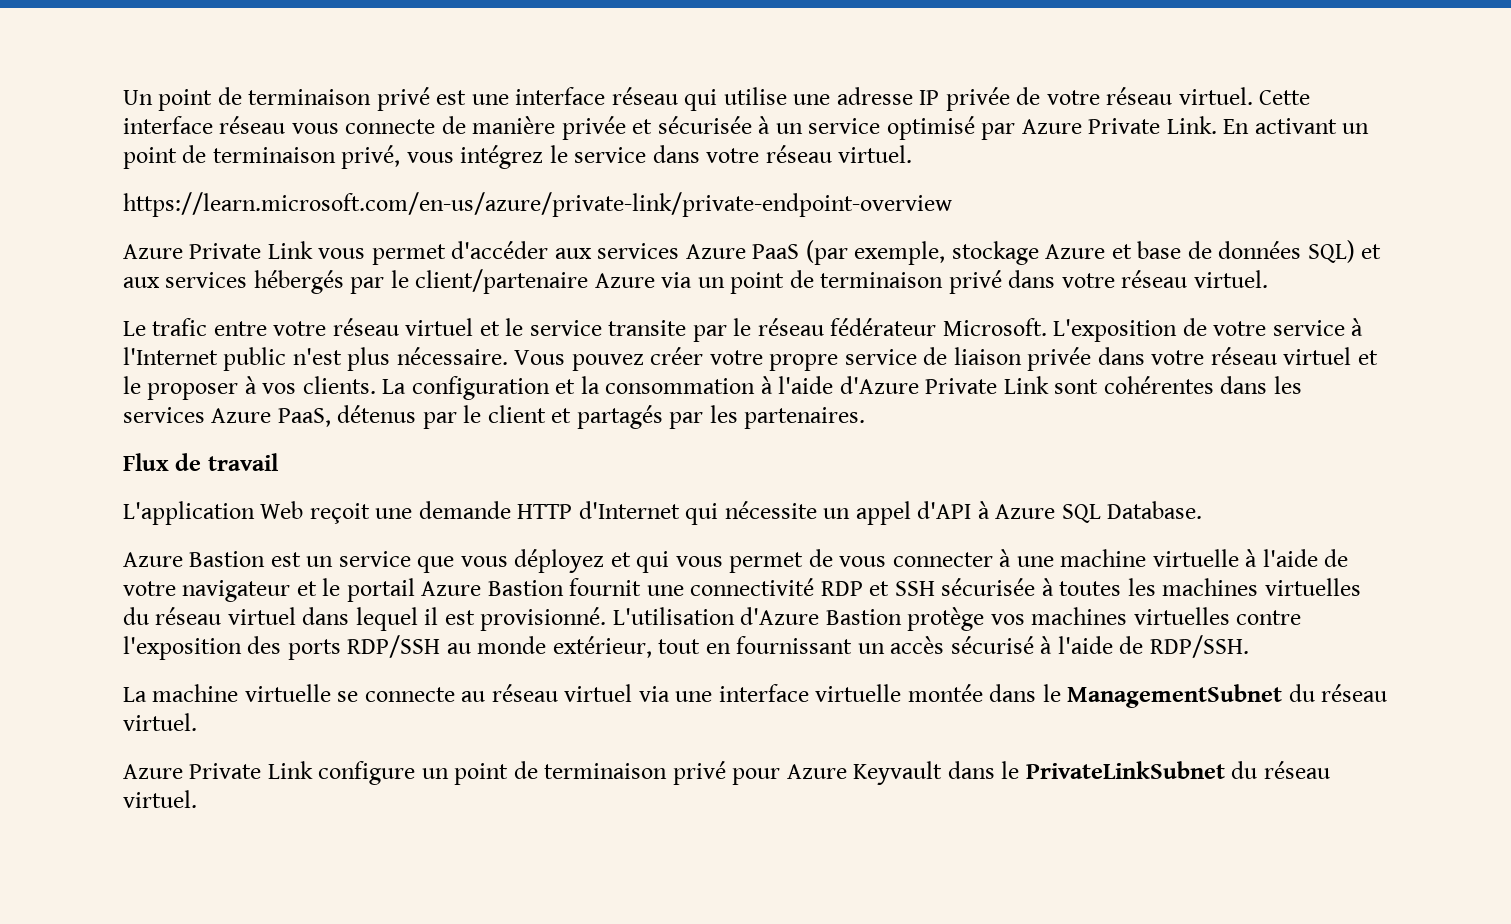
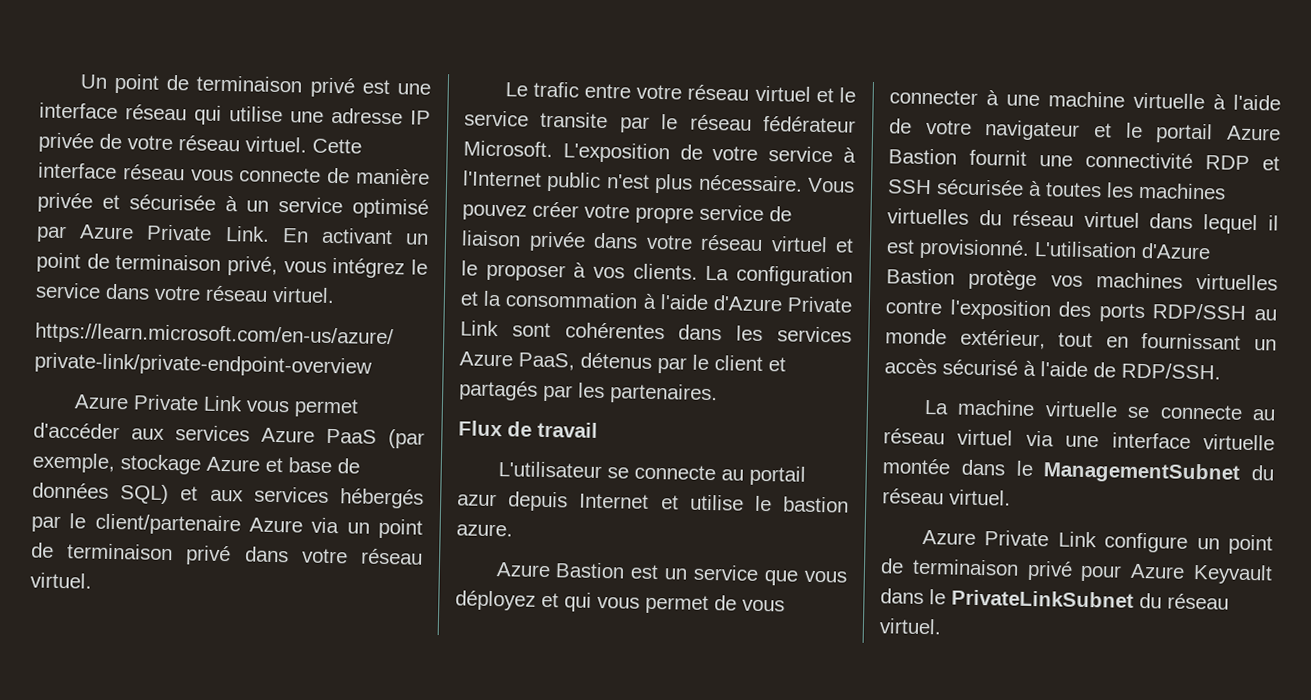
[123,501,1203,525] L'application Web reçoit une demande HTTP d'Internet qui nécessite un appel d'API à Azure SQL Database. -> [497,461,806,486] [457,491,849,513] [456,523,513,537] L'utilisateur se connecte au portail azur depuis Internet et utilise le bastion azure.

